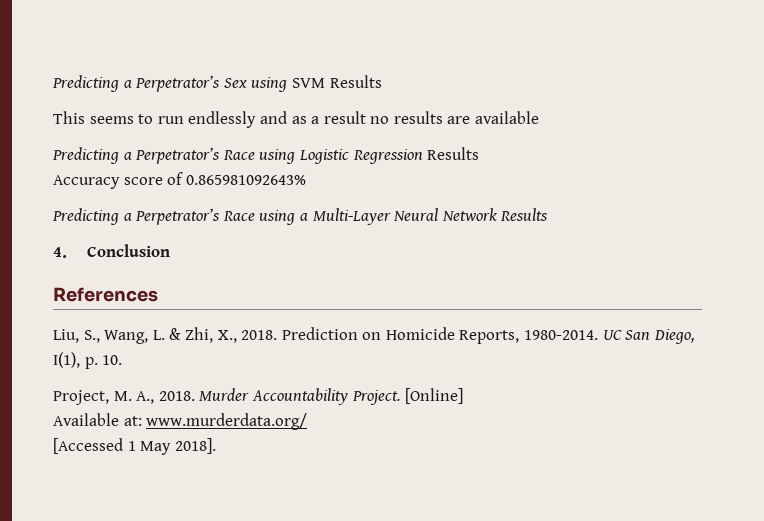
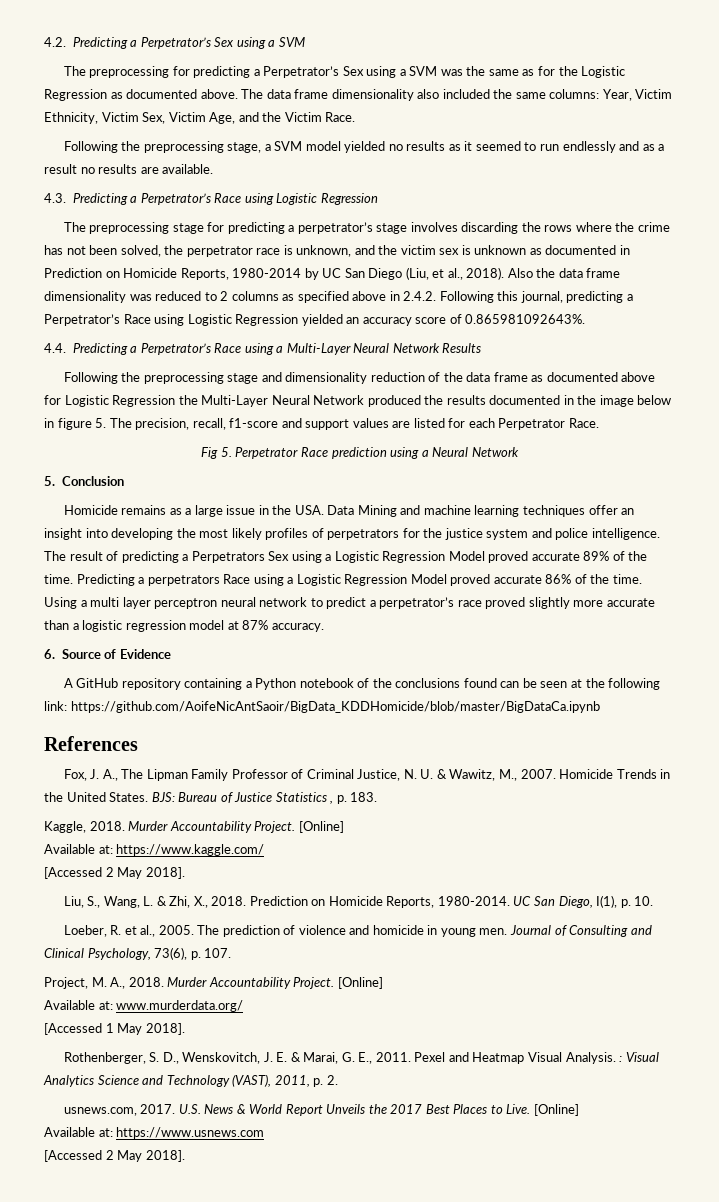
(52, 83) none -> [44,37,66,47] 4.2.
[291,75,382,88] [53,111,134,124] SVM Results // This seems -> [268,37,305,47] [63,66,626,78] [44,89,673,101] [44,112,356,124] [63,141,521,153] a SVM // The preprocessing for predicting a Perpetrator’s Sex using a SVM was the same as for the Logistic Regression as documented above. The data frame dimensionality also included the same columns: Year, Victim Ethnicity, Victim Sex, Victim Age, and the Victim Race. // Following the preprocessing stage, a SVM model yielded no results as it seemed
[475,111,540,124] available // -> [162,164,214,174] [44,193,66,203] available. // 4.3.
[427,147,480,160] [53,172,306,189] Results // Accuracy score of 0.865981092643% // -> [63,222,670,234] [44,245,630,257] [44,267,621,280] [44,291,633,303] [44,314,586,326] [44,343,66,353] // The preprocessing stage for predicting a perpetrator’s stage involves discarding the rows where the crime has not been solved, the perpetrator race is unknown, and the victim sex is unknown as documented in Prediction on Homicide Reports, 1980-2014 by UC San Diego (Liu, et al., 2018). Also the data frame dimensionality was reduced to 2 columns as specified above in 2.4.2. Following this journal, predicting a Perpetrator’s Race using Logistic Regression yielded an accuracy score of 0.865981092643%. // 4.4.
[53,244,170,258] [53,287,158,302] 4. Conclusion // References -> [63,372,656,384] [44,395,672,407] [44,418,599,430] [201,447,519,459] [44,476,124,486] [63,505,635,517] [44,528,660,540] [44,551,648,563] [44,574,642,586] [44,597,655,609] [44,620,324,632] [44,649,171,659] [63,678,661,690] [44,701,600,713] [44,736,138,751] [63,769,671,781] [44,792,378,804] [44,821,344,833] [44,844,265,856] [44,867,185,879] Following the preprocessing stage and dimensionality reduction of the data frame as documented above for Logistic Regression the Multi-Layer Neural Network produced the results documented in the image below in figure 5. The precision, recall, f1-score and support values are listed for each Perpetrator Race. // Fig 5. Perpetrator Race prediction using a Neural Network // 5. Conclusion // Homicide remains as a large issue in the USA. Data Mining and machine learning techniques offer an insight into developing the most likely profiles of perpetrators for the justice system and police intelligence. The result of predicting a Perpetrators Sex using a Logistic Regression Model proved accurate 89% of the time. Predicting a perpetrators Race using a Logistic Regression Model proved accurate 86% of the time. Using a multi layer perceptron neural network to predict a perpetrator’s race proved slightly more accurate than a logistic regression model at 87% accuracy. // 6. Source of Evidence // A GitHub repository containing a Python notebook of the conclusions found can be seen at the following link: https://github.com/AoifeNicAntSaoir/BigData_KDDHomicide/blob/master/BigDataCa.ipynb // References // Fox, J. A., The Lipman Family Professor of Criminal Justice, N. U. & Wawitz, M., 2007. Homicide Trends in the United States. BJS: Bureau of Justice Statistics , p. 183. // Kaggle, 2018. Murder Accountability Project. [Online] // Available at: https://www.kaggle.com/ // [Accessed 2 May 2018].
(123, 360) none -> [63,925,652,937] [44,947,232,960] // Loeber, R. et al., 2005. The prediction of violence and homicide in young men. Journal of Consulting and Clinical Psychology, 73(6), p. 107.
(216, 446) none -> [63,1052,659,1064] [43,1074,338,1087] [63,1104,579,1116] [44,1127,265,1139] [44,1150,185,1162] // Rothenberger, S. D., Wenskovitch, J. E. & Marai, G. E., 2011. Pexel and Heatmap Visual Analysis. : Visual Analytics Science and Technology (VAST), 2011, p. 2. // usnews.com, 2017. U.S. News & World Report Unveils the 2017 Best Places to Live. [Online] // Available at: https://www.usnews.com // [Accessed 2 May 2018].

